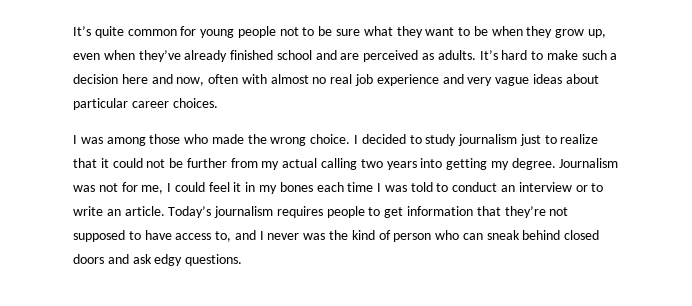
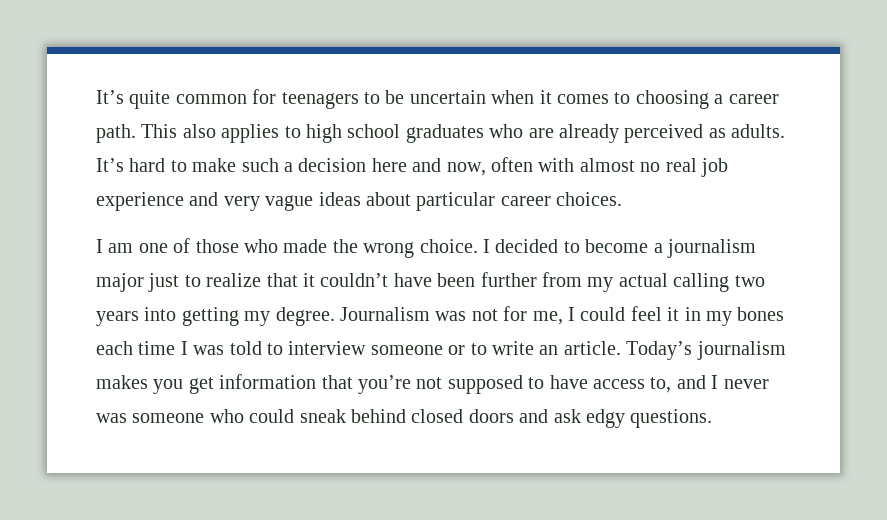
[200,26,607,38] [73,50,360,62] young people not to be sure what they want to be when they grow up, even when they’ve already finished school and are -> [281,90,779,109] [96,124,619,143] teenagers to be uncertain when it comes to choosing a career path. This also applies to high school graduates who are already
[80,137,146,146] was among -> [108,238,191,253] am one of
[425,134,518,146] study journalism -> [585,239,756,258] [96,273,144,292] become a journalism major
[112,158,184,168] could not be -> [320,273,476,287] couldn’t have been
[452,182,572,192] conduct an interview -> [288,341,443,355] interview someone
[276,206,381,218] requires people to -> [96,375,184,394] makes you
[504,206,546,218] they’re -> [358,375,411,394] you’re
[329,230,483,242] the kind of person who can -> [132,409,295,423] someone who could

